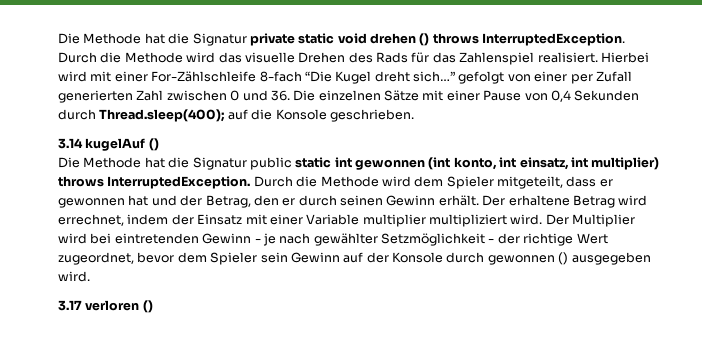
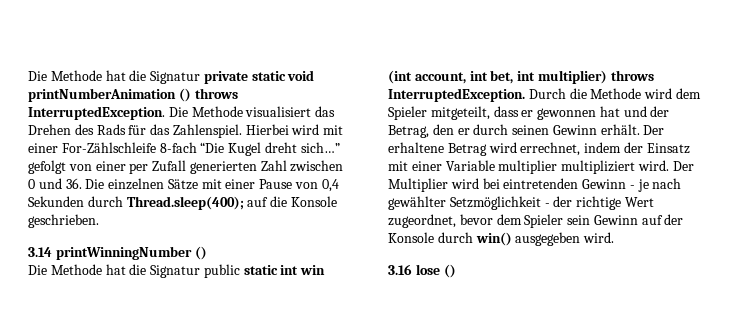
[370,33,416,44] drehen -> [28,88,176,102] printNumberAnimation
[58,52,295,63] Durch die Methode wird das visuelle -> [168,106,336,117] Die Methode visualisiert das
[459,52,598,65] Zahlenspiel realisiert. -> [172,124,242,138] Zahlenspiel.
[85,138,146,151] kugelAuf -> [55,246,192,260] printWinningNumber
[355,157,569,170] gewonnen (int konto, int einsatz, -> [300,265,326,275] [388,70,514,84] win (int account, int bet,
[487,252,569,265] gewonnen () -> [475,232,512,246] win()
[58,300,140,311] 3.17 verloren -> [388,264,440,275] 3.16 lose

